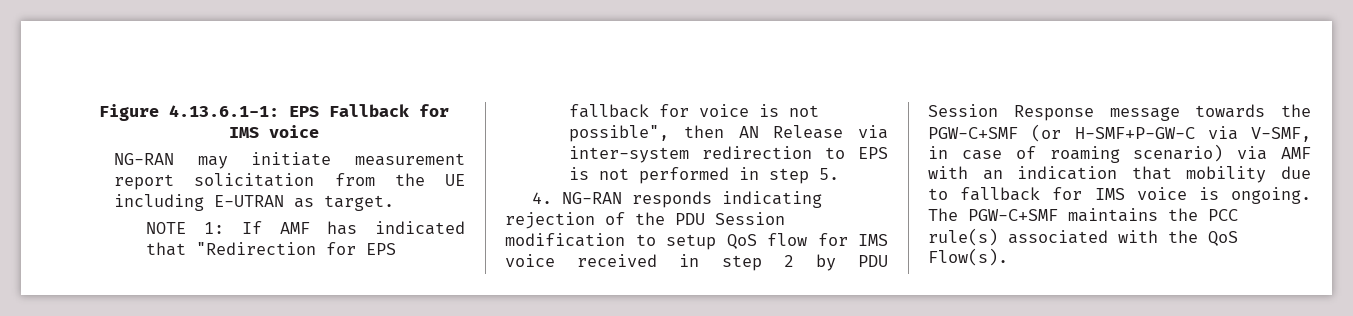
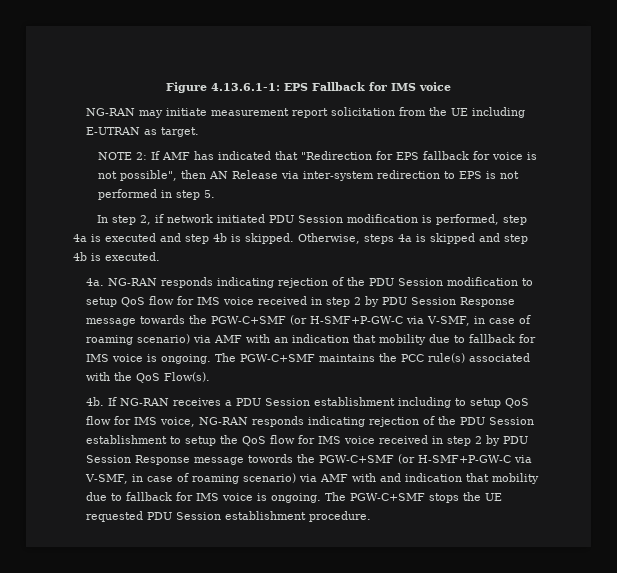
[204,222,225,234] 1: -> [136,152,148,160] 2:
[532,192,553,204] 4. -> [97,214,528,225] [73,233,528,244] [73,252,160,261] [85,278,104,286] In step 2, if network initiated PDU Session modification is performed, step 4a is executed and step 4b is skipped. Otherwise, steps 4a is skipped and step 4b is executed. // 4a.
(1008, 257) none -> [85,397,529,408] [85,416,534,427] [85,435,528,446] [85,454,532,465] [84,473,540,484] [85,492,502,503] [85,511,371,522] // 4b. If NG-RAN receives a PDU Session establishment including to setup QoS flow for IMS voice, NG-RAN responds indicating rejection of the PDU Session establishment to setup the QoS flow for IMS voice received in step 2 by PDU Session Response message towords the PGW-C+SMF (or H-SMF+P-GW-C via V-SMF, in case of roaming scenario) via AMF with and indication that mobility due to fallback for IMS voice is ongoing. The PGW-C+SMF stops the UE requested PDU Session establishment procedure.

